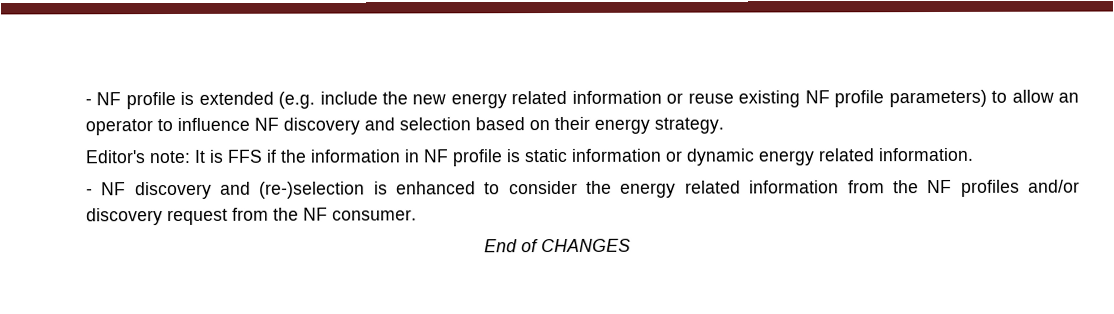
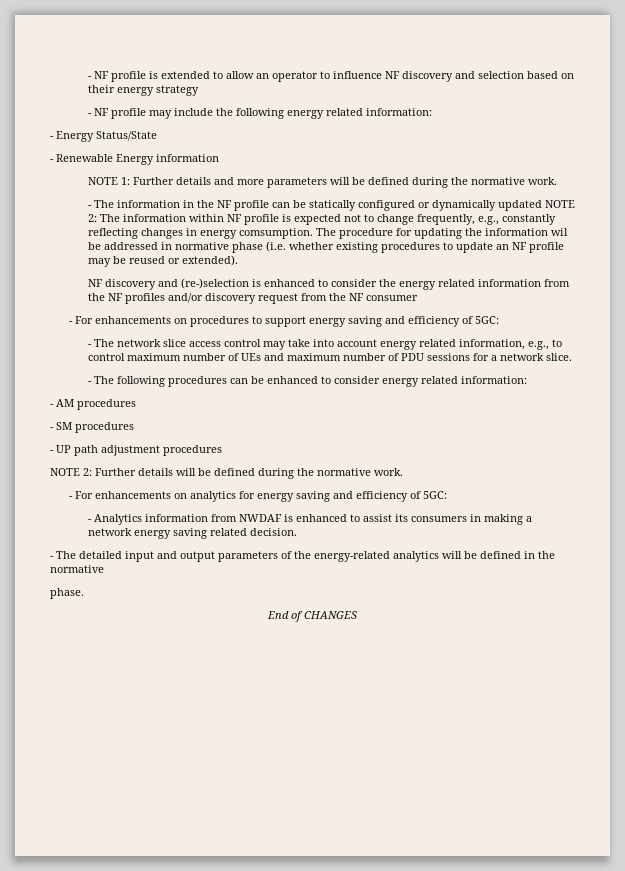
[278,89,987,109] (e.g. include the new energy related information or reuse existing NF profile parameters) -> (210, 75) none
[653,117,724,134] [84,147,974,167] [85,188,93,196] strategy. // Editor's note: It is FFS if the information in NF profile is static information or dynamic energy related information. // - -> [155,85,199,96] [87,108,432,119] [50,131,157,142] [50,154,219,165] [87,177,557,188] [87,200,575,211] [87,214,556,225] [87,228,568,239] [87,241,564,253] [87,255,238,267] strategy // - NF profile may include the following energy related information: // - Energy Status/State // - Renewable Energy information // NOTE 1: Further details and more parameters will be defined during the normative work. // - The information in the NF profile can be statically configured or dynamically updated NOTE 2: The information within NF profile is expected not to change frequently, e.g., constantly reflecting changes in energy comsumption. The procedure for updating the information wil be addressed in normative phase (i.e. whether existing procedures to update an NF profile may be reused or extended). //
[331,209,417,221] consumer. -> [365,295,418,301] [68,316,499,327] [87,339,562,350] [87,353,572,361] [87,376,527,387] [50,399,136,410] [50,422,134,433] [50,445,222,456] [50,468,403,479] [68,491,447,502] [87,514,532,525] [87,528,297,539] [50,551,555,562] [50,565,104,573] [50,588,84,599] consumer // - For enhancements on procedures to support energy saving and efficiency of 5GC: // - The network slice access control may take into account energy related information, e.g., to control maximum number of UEs and maximum number of PDU sessions for a network slice. // - The following procedures can be enhanced to consider energy related information: // - AM procedures // - SM procedures // - UP path adjustment procedures // NOTE 2: Further details will be defined during the normative work. // - For enhancements on analytics for energy saving and efficiency of 5GC: // - Analytics information from NWDAF is enhanced to assist its consumers in making a network energy saving related decision. // - The detailed input and output parameters of the energy-related analytics will be defined in the normative // phase.

